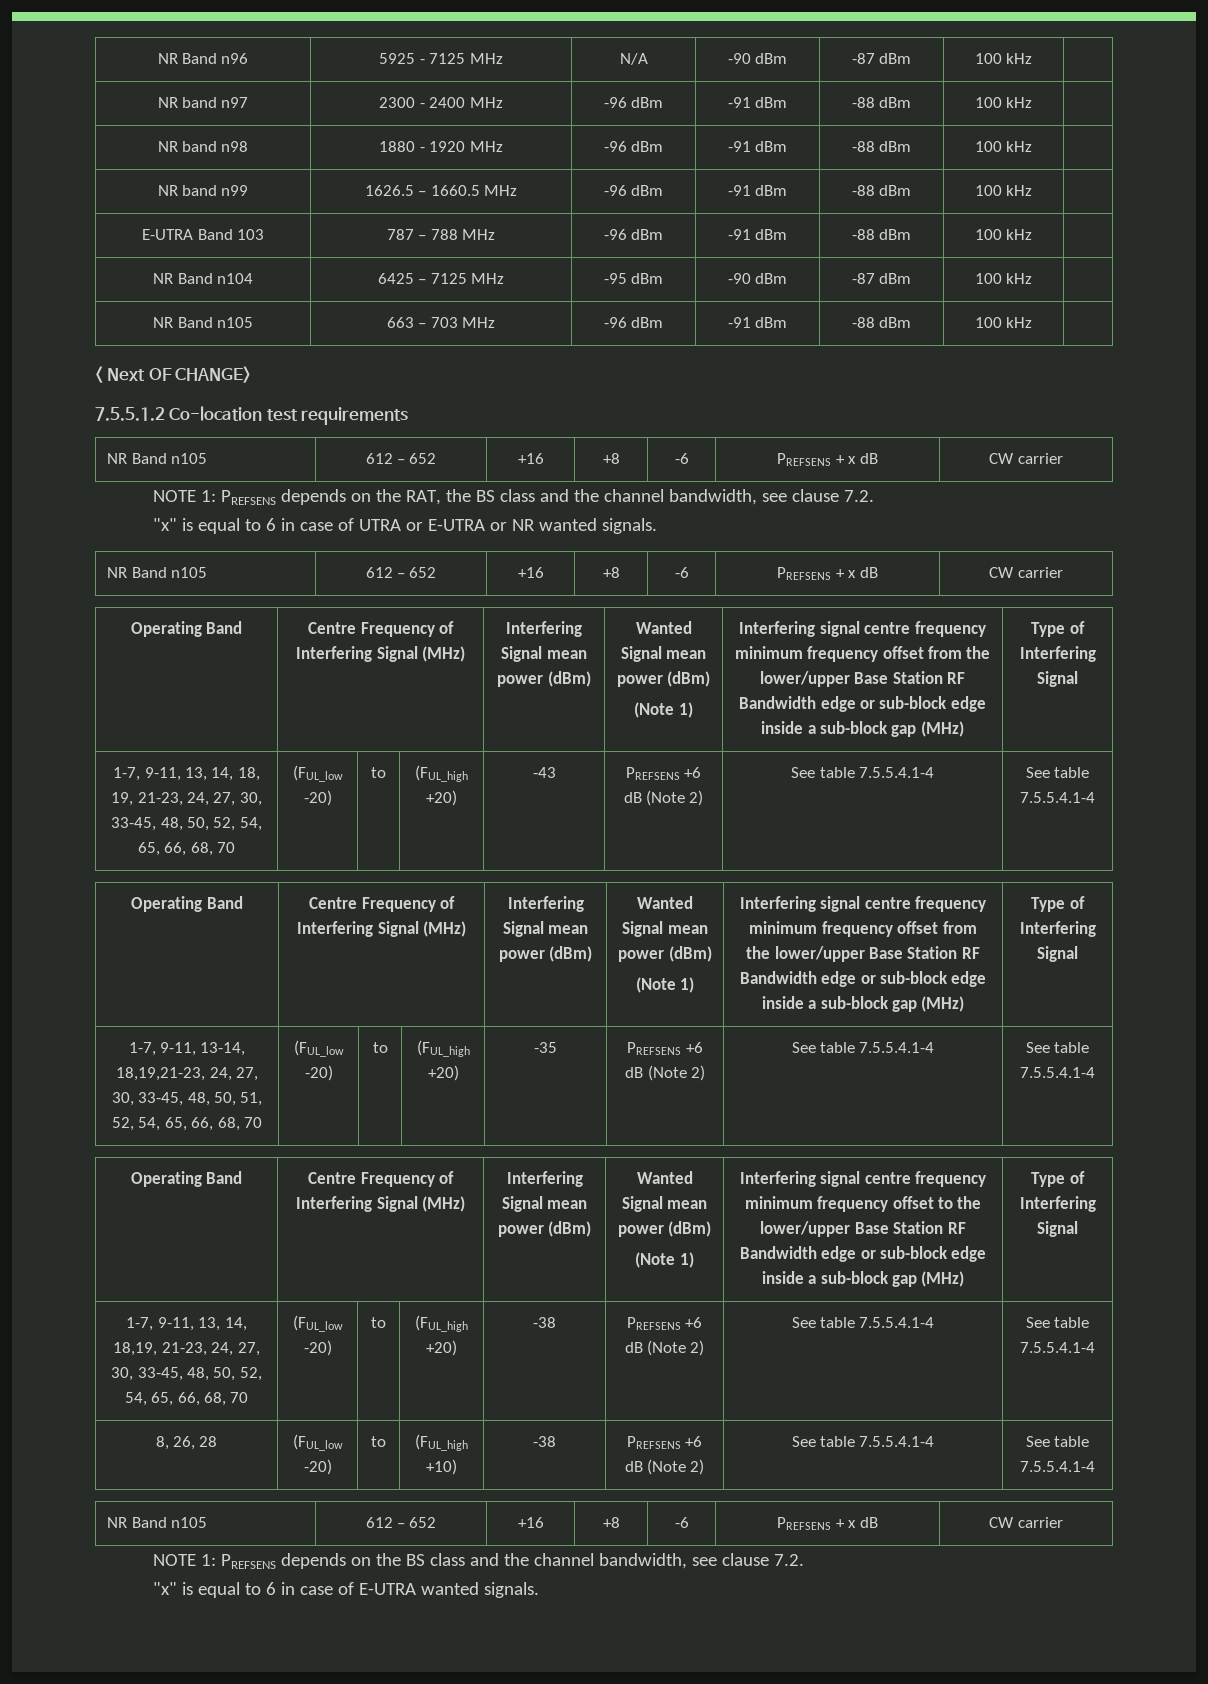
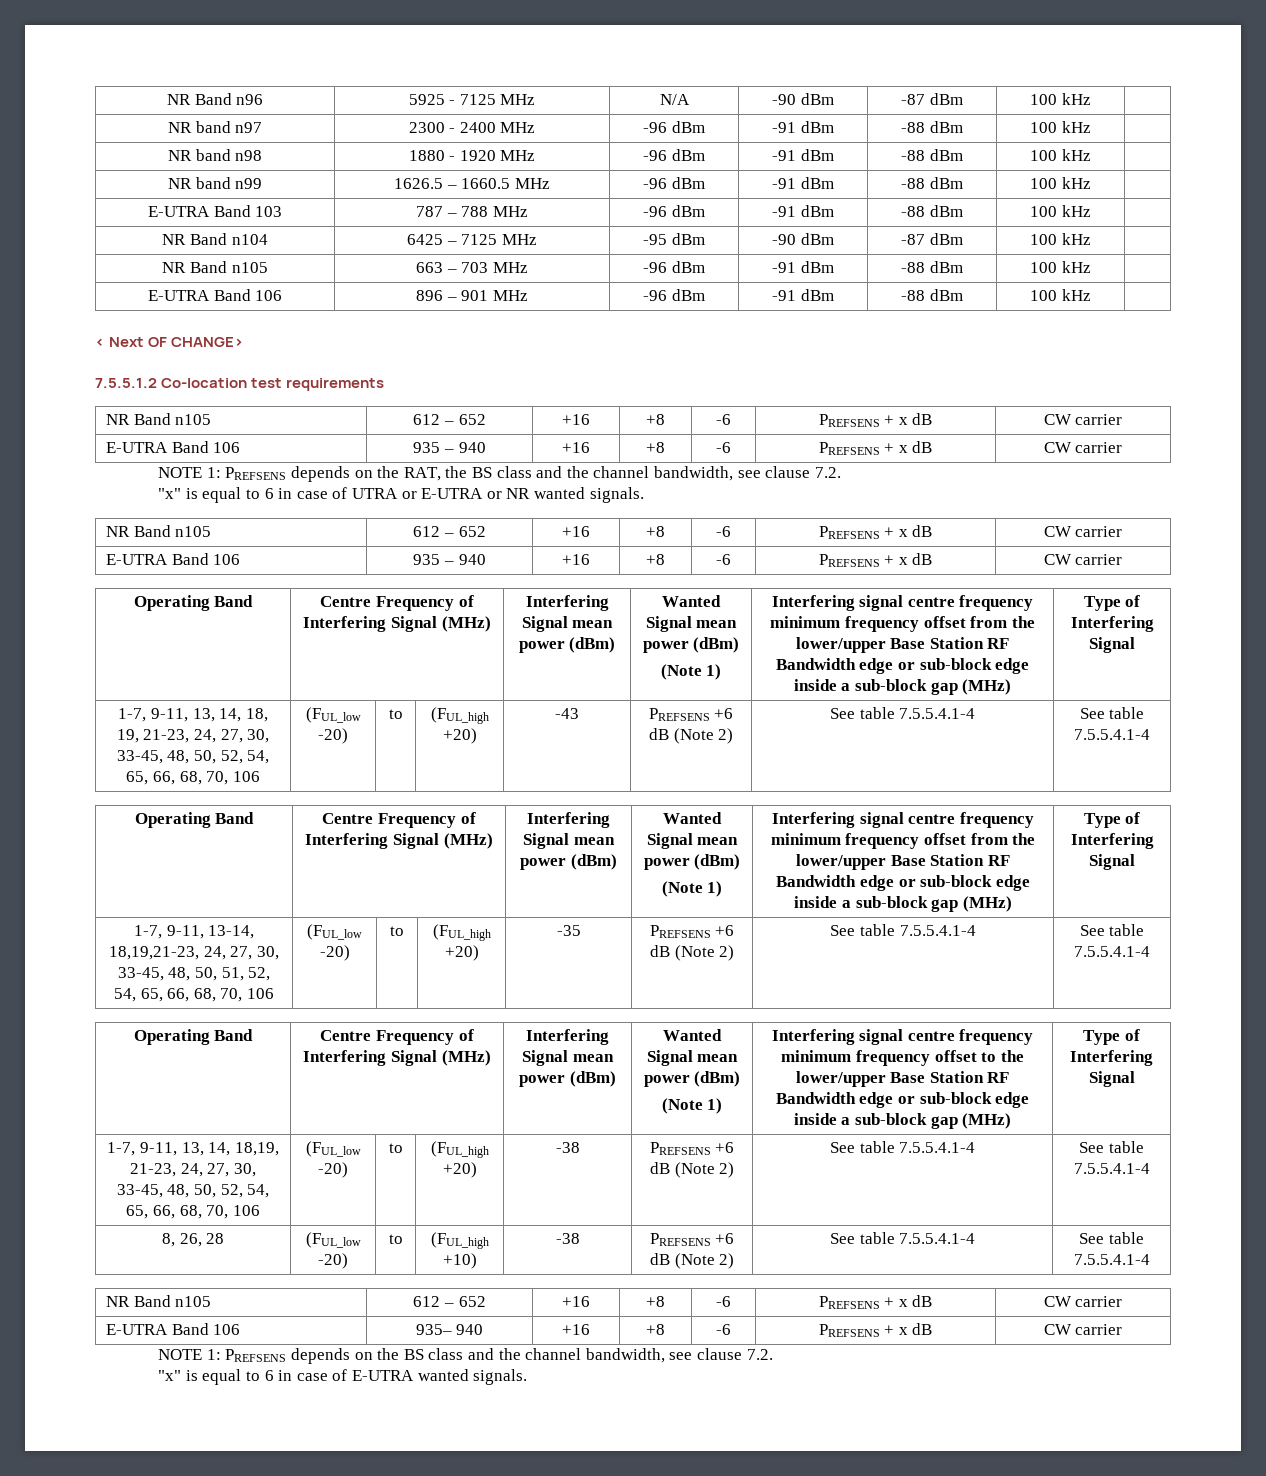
(1033, 322) none -> [147,289,283,301] [416,290,528,301] [643,289,705,301] [772,289,834,301] [901,289,963,301] [1030,289,1091,301] // E-UTRA Band 106 | 896 – 901 MHz | -96 dBm | -91 dBm | -88 dBm | 100 kHz |
(1063, 458) none -> [106,441,241,453] [413,442,486,453] [562,442,590,453] [646,442,665,453] [716,442,731,453] [818,441,933,455] [1043,442,1123,453] // E-UTRA Band 106 | 935 – 940 | +16 | +8 | -6 | PREFSENS + x dB | CW carrier
(1063, 572) none -> [106,553,241,565] [413,554,486,565] [562,554,590,565] [646,554,665,565] [716,554,731,565] [818,553,933,567] [1043,554,1123,565] // E-UTRA Band 106 | 935 – 940 | +16 | +8 | -6 | PREFSENS + x dB | CW carrier
[217,842,236,853] 70 -> [206,771,260,785] 70, 106
[244,1117,263,1128] 70 -> [220,988,274,1002] 70, 106
[230,1392,249,1403] 70 -> [206,1205,260,1219] 70, 106
(1063, 1522) none -> [106,1323,241,1335] [415,1324,484,1335] [562,1324,590,1335] [646,1324,665,1335] [716,1324,731,1335] [818,1323,933,1337] [1043,1324,1123,1335] // E-UTRA Band 106 | 935– 940 | +16 | +8 | -6 | PREFSENS + x dB | CW carrier

